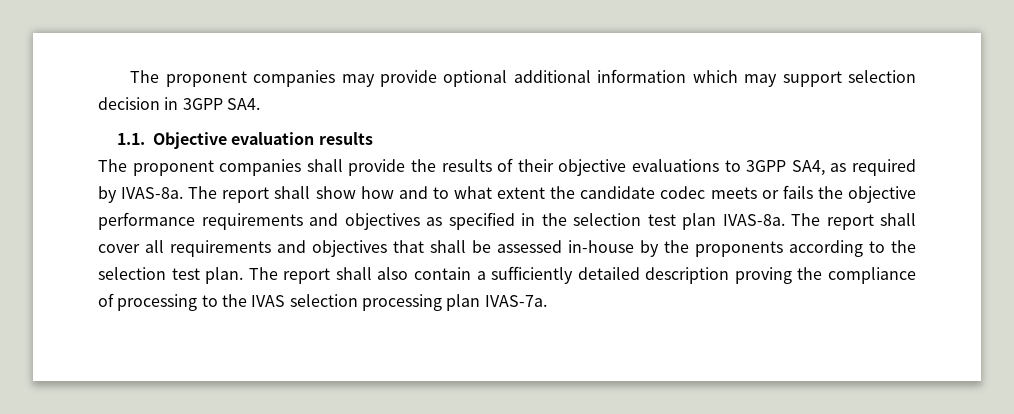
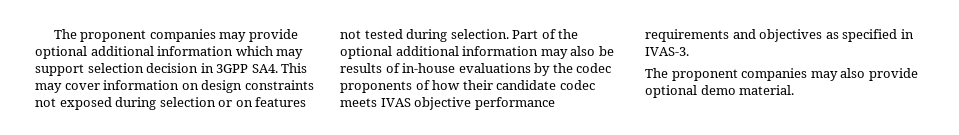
[117,132,373,149] [98,158,917,176] [98,185,843,203] // 1.1. Objective evaluation results // The proponent companies shall provide the results of their objective evaluations to 3GPP SA4, as required by IVAS-8a. The report shall show how and to what extent the candidate codec meets or fails the -> [281,63,308,73] [35,80,314,93] [35,97,307,110] [340,29,579,42] [340,46,614,59] [340,63,612,76] [340,80,595,93] [340,98,411,107] This may cover information on design constraints not exposed during selection or on features not tested during selection. Part of the optional additional information may also be results of in-house evaluations by the codec proponents of how their candidate codec meets IVAS
[541,213,916,230] [98,240,916,257] [98,266,916,284] [98,293,547,311] the selection test plan IVAS-8a. The report shall cover all requirements and objectives that shall be assessed in-house by the proponents according to the selection test plan. The report shall also contain a sufficiently detailed description proving the compliance of processing to the IVAS selection processing plan IVAS-7a. -> [645,47,689,56] [645,68,918,81] [645,85,795,98] IVAS-3. // The proponent companies may also provide optional demo material.

